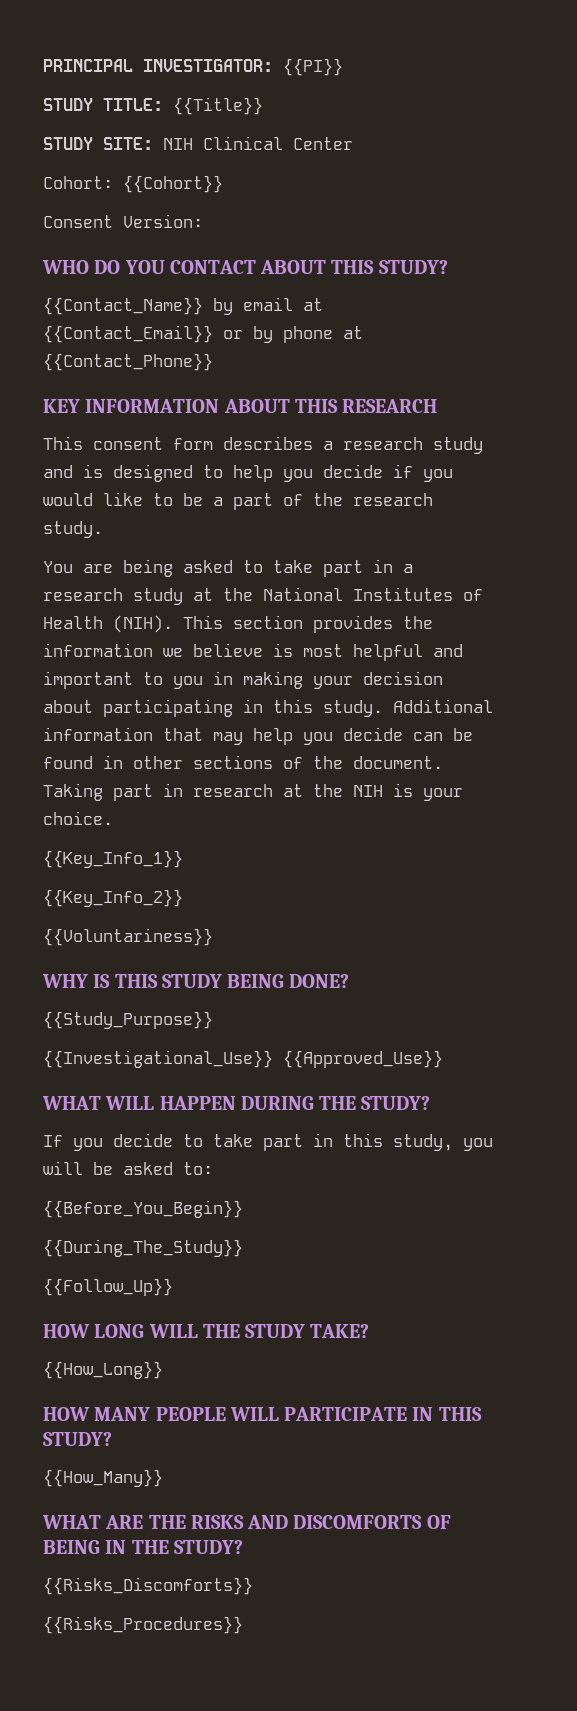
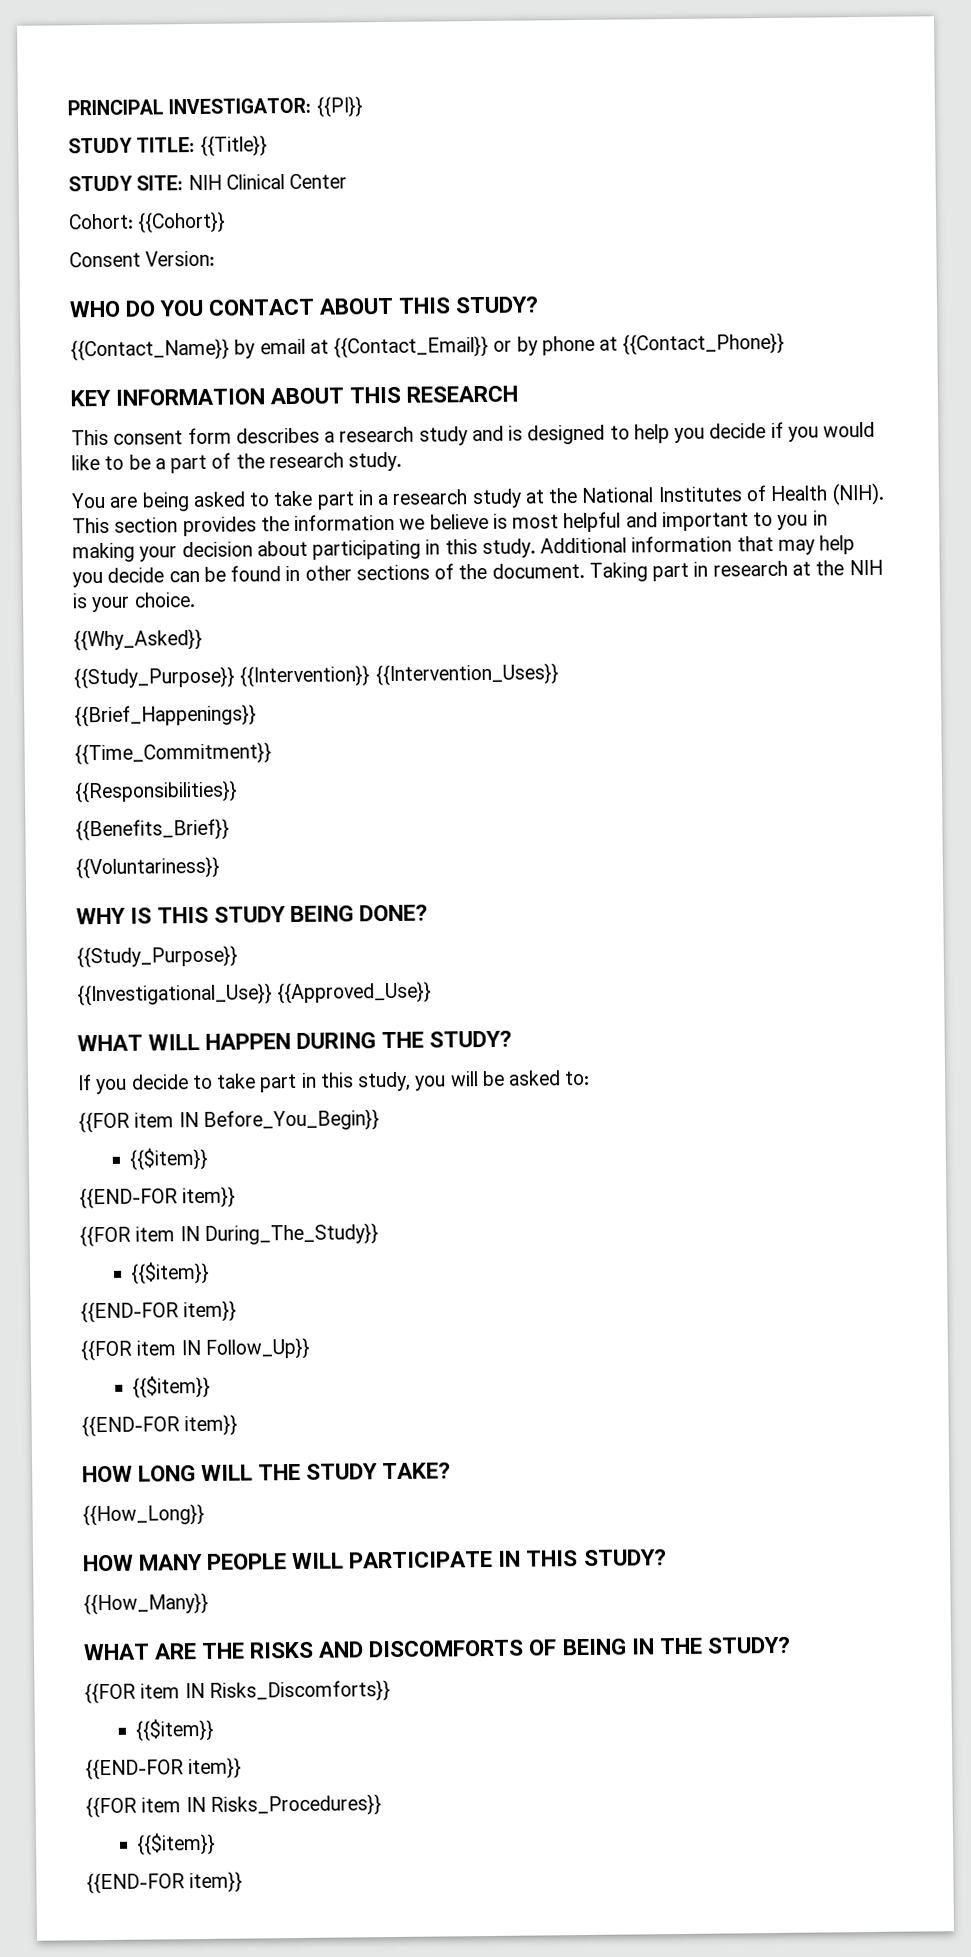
[43,850,183,868] [43,889,183,907] {{Key_Info_1}} // {{Key_Info_2}} -> [73,628,203,652] [73,663,559,690] [74,704,257,728] [74,742,272,766] [74,780,238,804] [75,818,230,842] {{Why_Asked}} // {{Study_Purpose}} {{Intervention}} {{Intervention_Uses}} // {{Brief_Happenings}} // {{Time_Commitment}} // {{Responsibilities}} // {{Benefits_Brief}}
[43,1200,243,1218] [43,1239,243,1257] [43,1278,173,1296] {{Before_You_Begin}} // {{During_The_Study}} // {{Follow_Up}} -> [78,1109,380,1134] [129,1147,209,1171] [79,1186,237,1210] [79,1223,379,1248] [130,1261,211,1285] [80,1300,238,1324] [80,1337,310,1362] [132,1375,212,1399] [81,1414,239,1438] {{FOR item IN Before_You_Begin}} // {{$item}} // {{END-FOR item}} // {{FOR item IN During_The_Study}} // {{$item}} // {{END-FOR item}} // {{FOR item IN Follow_Up}} // {{$item}} // {{END-FOR item}}
[43,1577,253,1595] [43,1616,243,1634] {{Risks_Discomforts}} // {{Risks_Procedures}} -> [84,1680,391,1705] [135,1718,215,1742] [85,1757,243,1781] [85,1794,382,1819] [136,1832,217,1856] [86,1871,244,1895] {{FOR item IN Risks_Discomforts}} // {{$item}} // {{END-FOR item}} // {{FOR item IN Risks_Procedures}} // {{$item}} // {{END-FOR item}}

